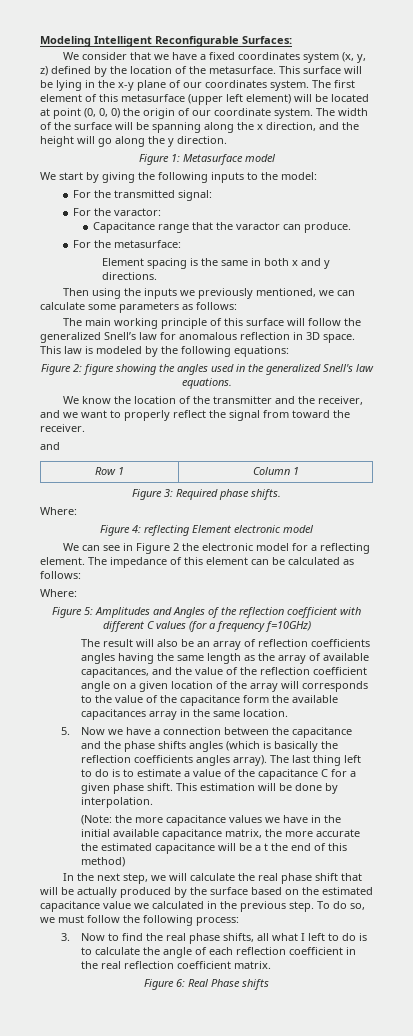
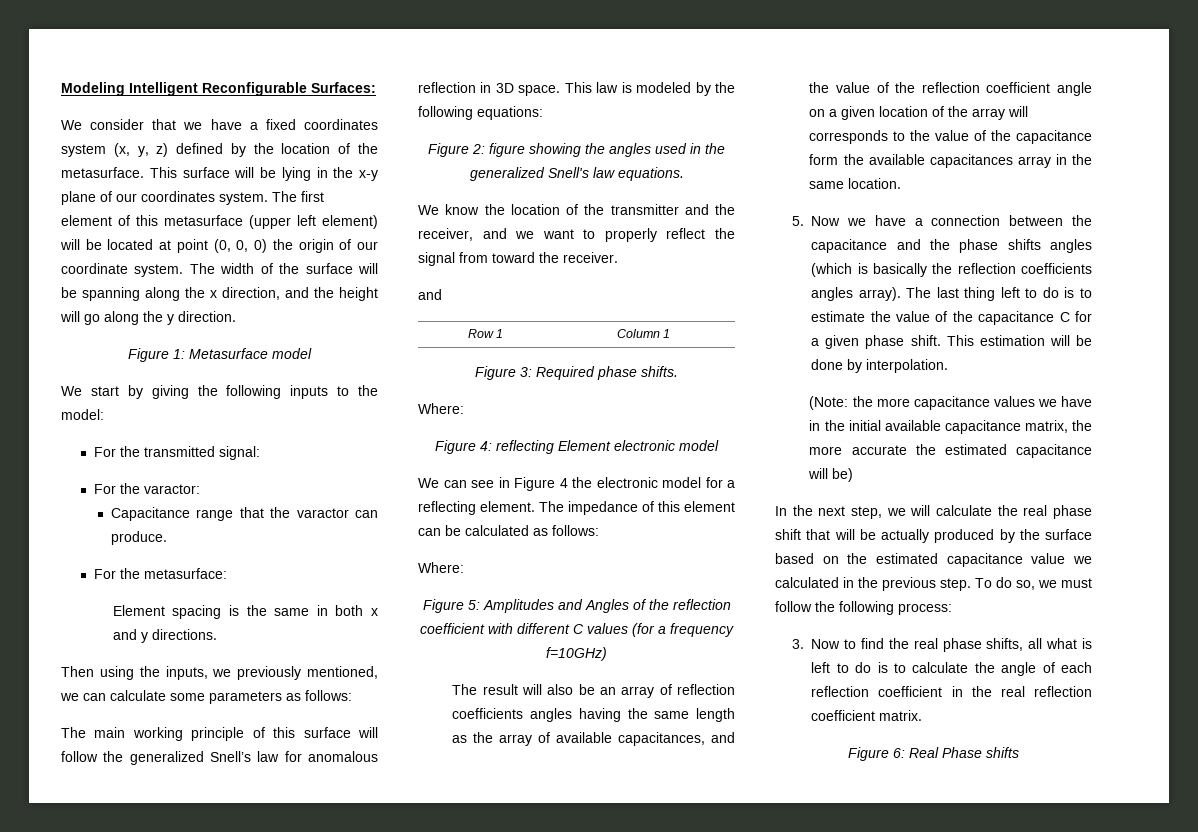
[143,288,177,299] inputs -> [165,666,208,680] inputs,
[172,543,179,551] 2 -> [559,478,568,488] 4
[184,771,191,777] a -> [870,311,891,322] the
[239,843,348,851] [81,857,126,867] be a t the end of this method) -> [832,468,854,482] be)
[301,933,306,941] I -> [1082,638,1092,649] is

